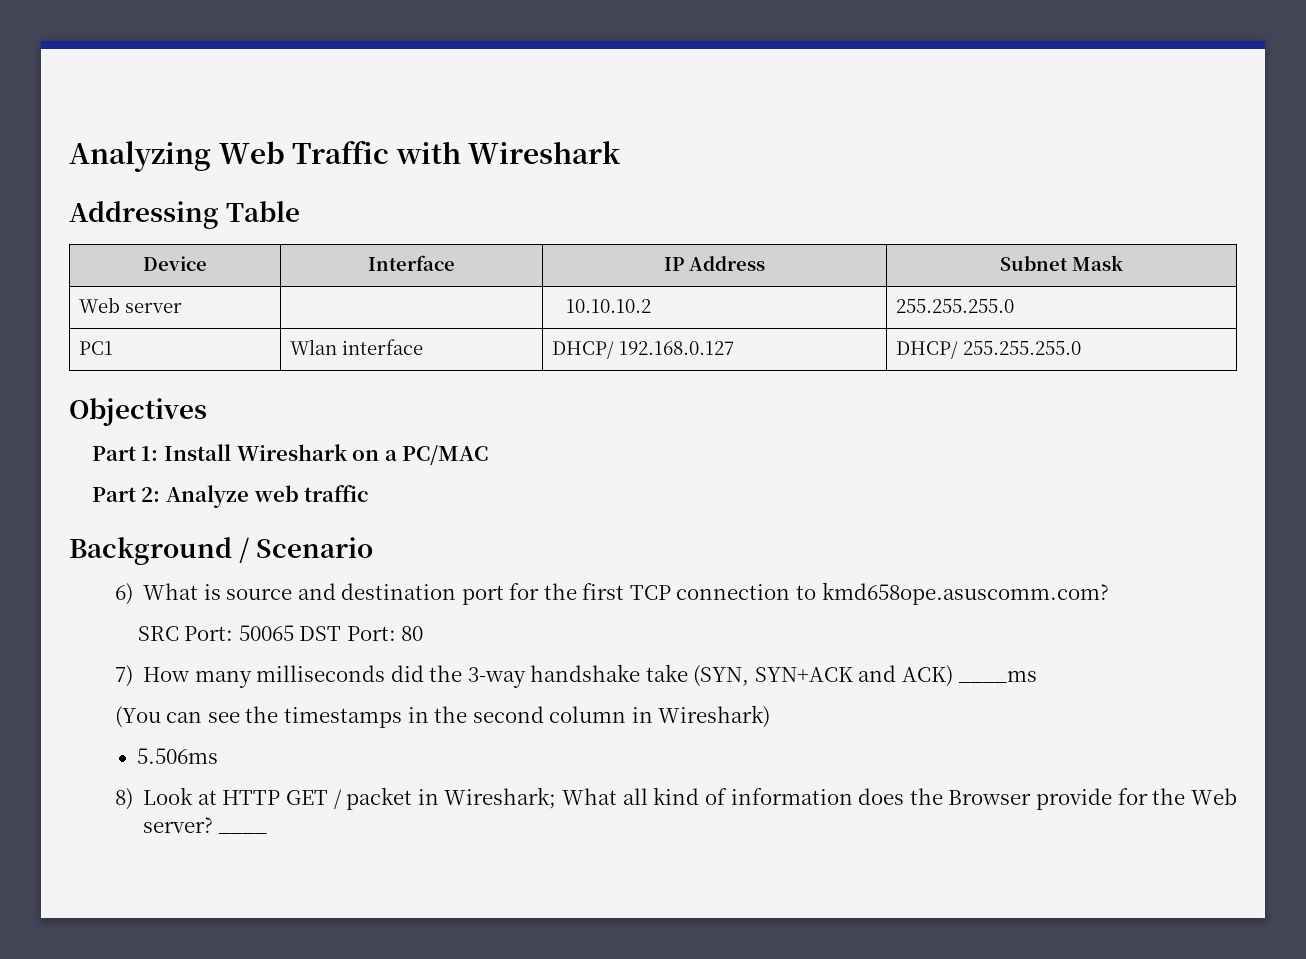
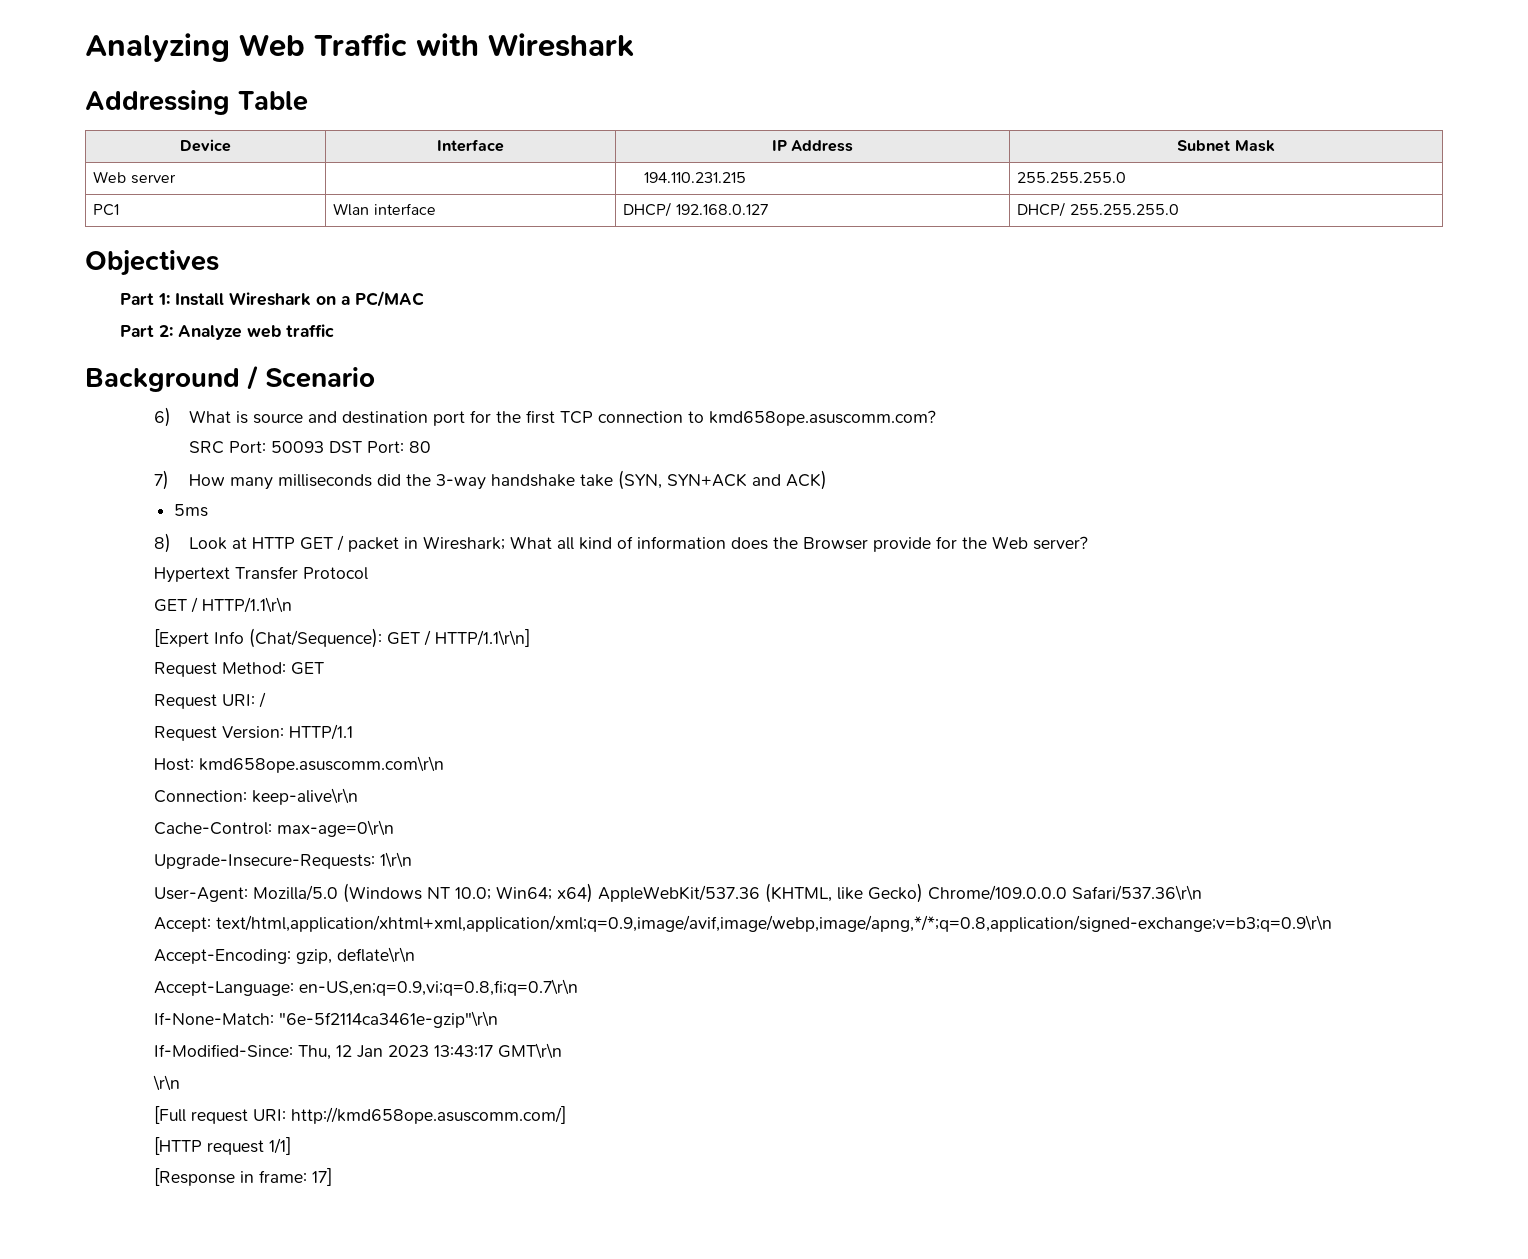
[566,299,652,313] 10.10.10.2 -> [644,172,747,183] 194.110.231.215
[238,625,294,641] 50065 -> [271,441,325,453] 50093
[957,670,1037,683] [114,705,771,728] [137,748,219,764] ____ms // (You can see the timestamps in the second column in Wireshark) // 5.506ms -> [173,504,208,517] // 5ms
[217,833,267,834] ____ -> [154,566,369,583] [154,597,293,613] [154,628,531,648] [154,662,325,677] [154,692,267,709] [154,724,354,741] [154,756,445,773] [154,788,359,805] [154,820,395,837] [154,852,413,869] [154,883,1203,903] [154,915,1333,932] [154,947,416,964] [154,979,579,996] [154,1011,499,1028] [154,1043,563,1060] [153,1075,181,1091] [154,1106,567,1124] [154,1137,292,1155] [154,1168,333,1186] // Hypertext Transfer Protocol // GET / HTTP/1.1\r\n // [Expert Info (Chat/Sequence): GET / HTTP/1.1\r\n] // Request Method: GET // Request URI: / // Request Version: HTTP/1.1 // Host: kmd658ope.asuscomm.com\r\n // Connection: keep-alive\r\n // Cache-Control: max-age=0\r\n // Upgrade-Insecure-Requests: 1\r\n // User-Agent: Mozilla/5.0 (Windows NT 10.0; Win64; x64) AppleWebKit/537.36 (KHTML, like Gecko) Chrome/109.0.0.0 Safari/537.36\r\n // Accept: text/html,application/xhtml+xml,application/xml;q=0.9,image/avif,image/webp,image/apng,*/*;q=0.8,application/signed-exchange;v=b3;q=0.9\r\n // Accept-Encoding: gzip, deflate\r\n // Accept-Language: en-US,en;q=0.9,vi;q=0.8,fi;q=0.7\r\n // If-None-Match: "6e-5f2114ca3461e-gzip"\r\n // If-Modified-Since: Thu, 12 Jan 2023 13:43:17 GMT\r\n // \r\n // [Full request URI: http://kmd658ope.asuscomm.com/] // [HTTP request 1/1] // [Response in frame: 17]

